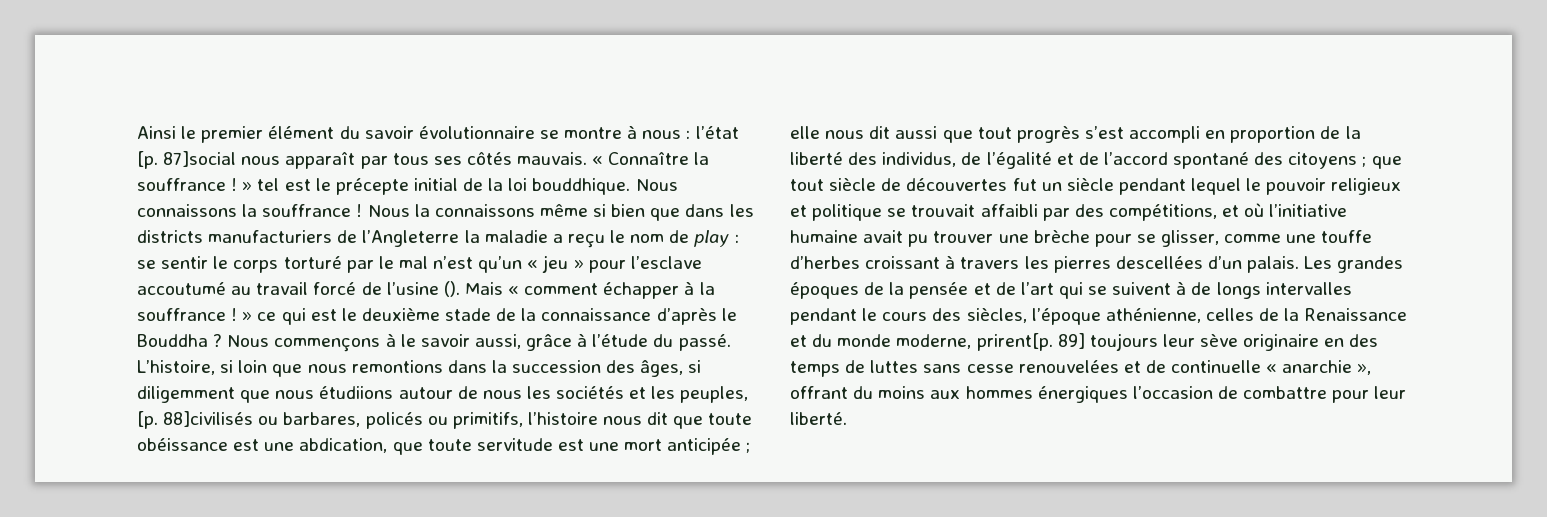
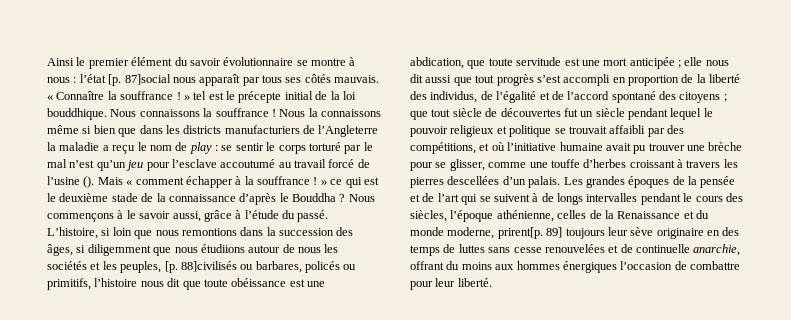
[527,255,584,273] « jeu » -> [126,160,144,171] jeu
[1266,360,1372,375] « anarchie », -> [693,244,741,256] anarchie,

